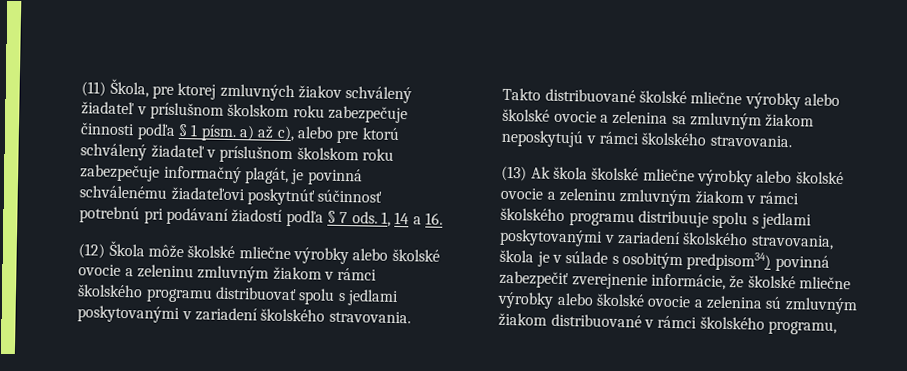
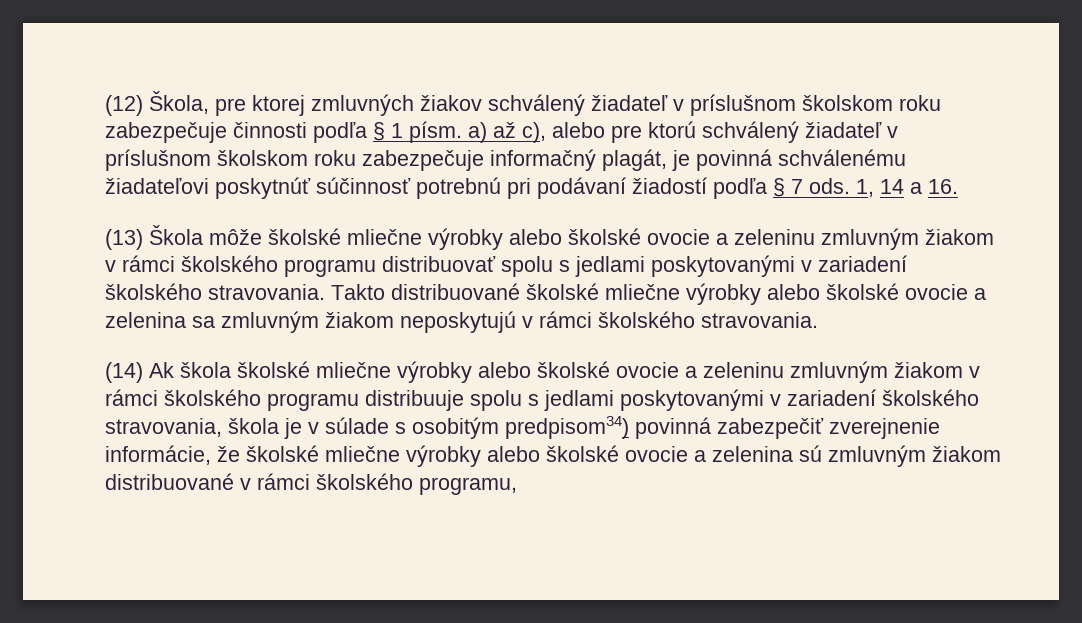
[81,81,107,97] (11) -> [105,95,144,116] (12)
[78,243,106,259] (12) -> [105,229,144,250] (13)
[501,165,528,182] (13) -> [105,362,144,383] (14)

